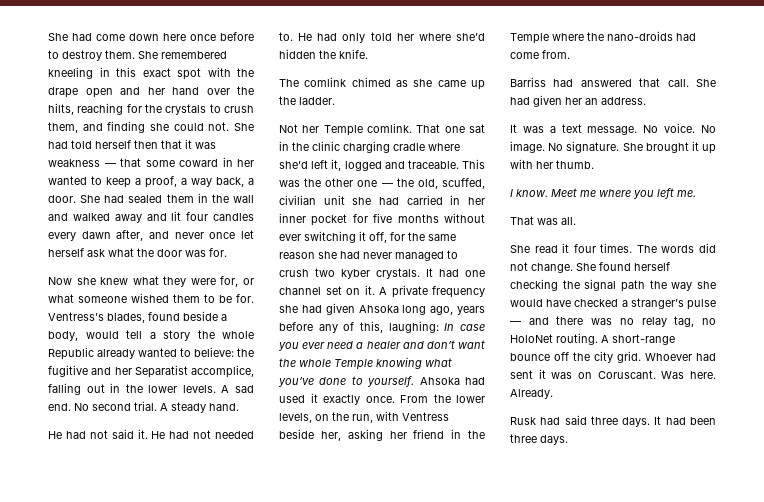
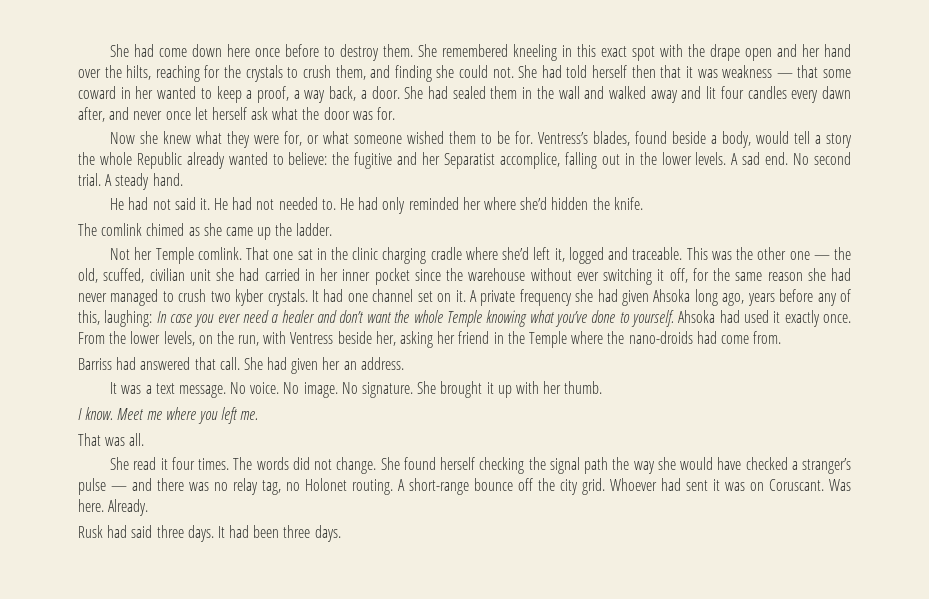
[370,32,392,41] told -> [408,197,459,210] reminded
[352,213,439,223] for five months -> [414,268,526,281] since the warehouse
[510,334,553,343] HoloNet -> [305,478,347,491] Holonet

